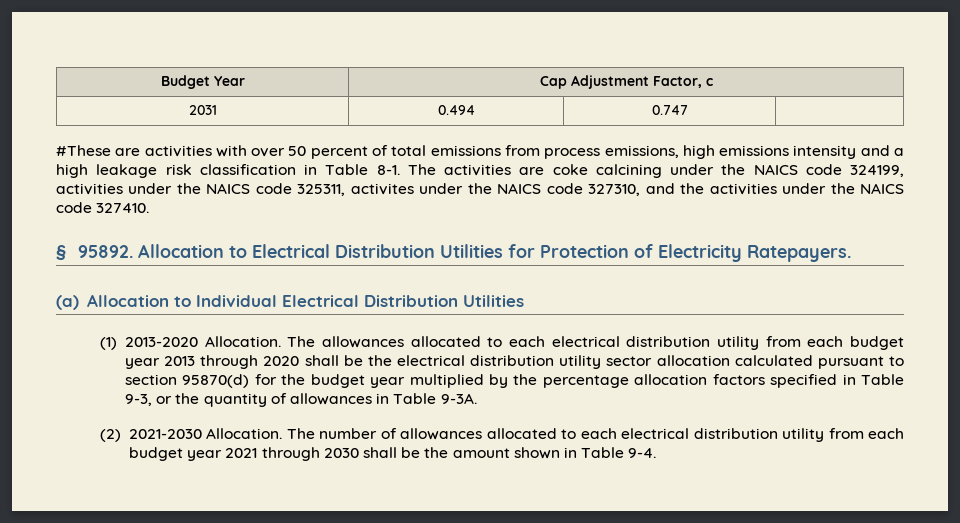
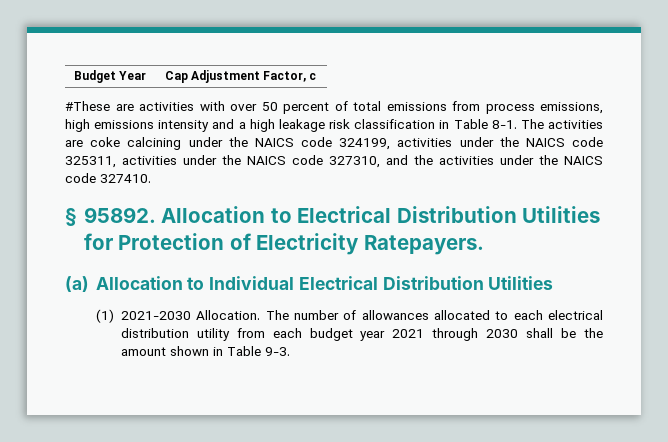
[188,105,217,115] [437,105,475,115] [651,105,688,115] // 2031 | 0.494 | 0.747 | -> (317, 76) none
[350,183,414,195] activites -> [122,156,177,165] activities
[125,336,905,350] [125,355,904,369] [125,374,904,388] [125,393,477,407] [100,429,122,442] 2013-2020 Allocation. The allowances allocated to each electrical distribution utility from each budget year 2013 through 2020 shall be the electrical distribution utility sector allocation calculated pursuant to section 95870(d) for the budget year multiplied by the percentage allocation factors specified in Table 9-3, or the quantity of allowances in Table 9-3A. // (2) -> (115, 316) none
[628,448,657,458] 9-4. -> [264,347,290,356] 9-3.

